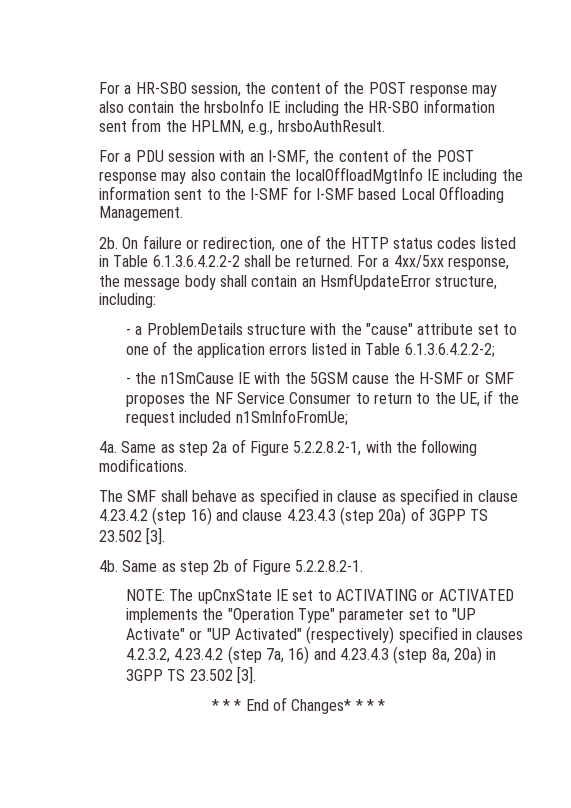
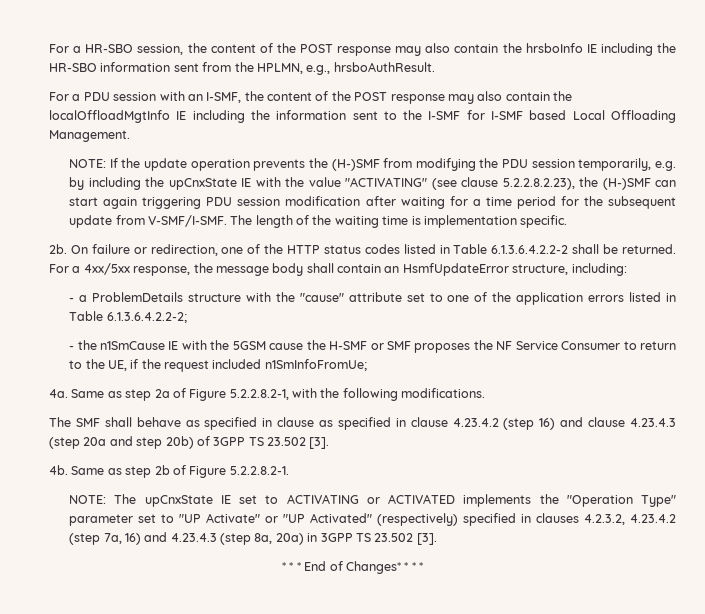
(184, 213) none -> [69,158,676,171] [69,177,676,190] [69,196,677,209] [69,215,568,228] // NOTE: If the update operation prevents the (H-)SMF from modifying the PDU session temporarily, e.g. by including the upCnxState IE with the value "ACTIVATING" (see clause 5.2.2.8.2.23), the (H-)SMF can start again triggering PDU session modification after waiting for a time period for the subsequent update from V-SMF/I-SMF. The length of the waiting time is implementation specific.
[378,507,407,525] 20a) -> [83,436,194,449] 20a and step 20b)

